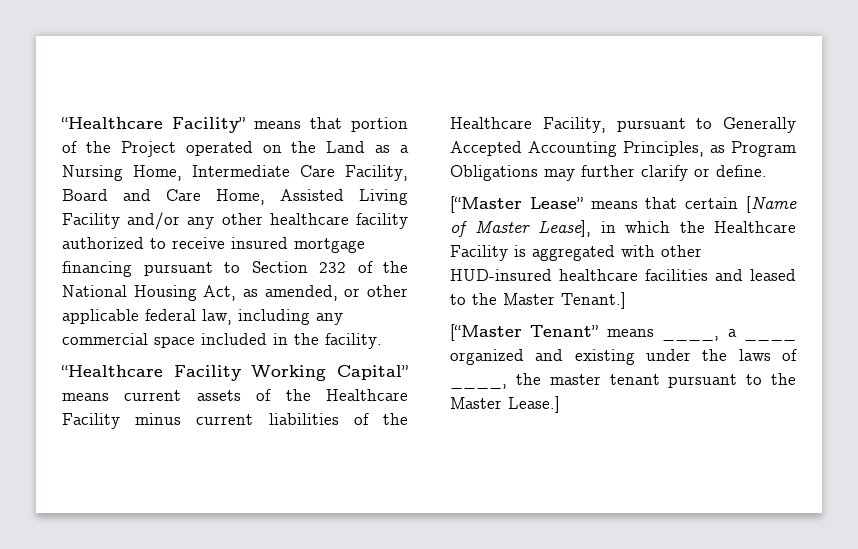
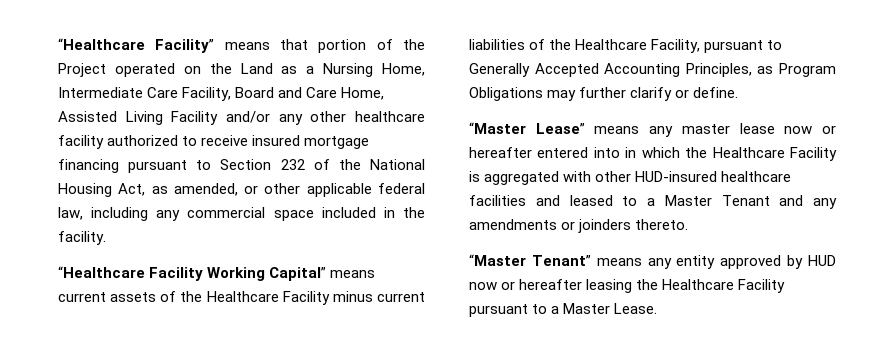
[450,196,522,213] [“Master -> [469,122,526,134] “Master
[645,196,797,213] [450,220,591,237] that certain [Name of Master Lease], -> [649,123,836,137] [469,147,620,158] any master lease now or hereafter entered into
[472,292,626,309] [450,324,737,341] [744,337,796,341] [450,349,797,365] [450,373,796,389] [450,396,560,413] the Master Tenant.] // [“Master Tenant” means ____, a ____ organized and existing under the laws of ____, the master tenant pursuant to the Master Lease.] -> [647,195,837,209] [469,219,689,233] [469,254,837,269] [469,279,786,293] [469,303,658,317] a Master Tenant and any amendments or joinders thereto. // “Master Tenant” means any entity approved by HUD now or hereafter leasing the Healthcare Facility pursuant to a Master Lease.

